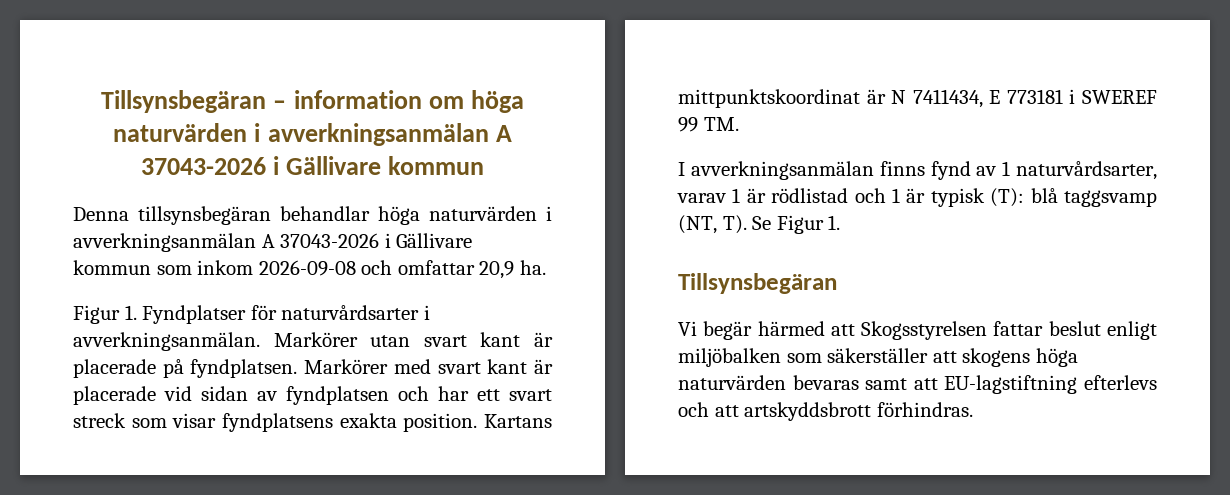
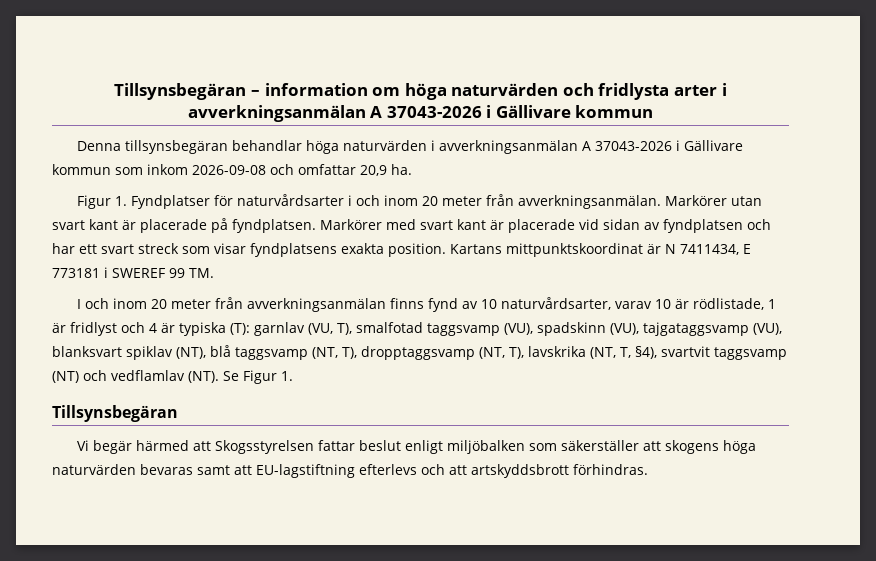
(248, 132) none -> [562,83,718,100] och fridlysta arter
(430, 312) none -> [356,194,515,206] och inom 20 meter från
(685, 169) none -> [85,297,244,309] och inom 20 meter från
[1002,161,1011,176] 1 -> [481,299,498,309] 10
[732,188,1157,207] [678,215,747,234] 1 är rödlistad och 1 är typisk (T): blå taggsvamp (NT, T). -> [655,298,777,310] [52,322,782,336] [52,345,787,360] [52,370,219,383] 10 är rödlistade, 1 är fridlyst och 4 är typiska (T): garnlav (VU, T), smalfotad taggsvamp (VU), spadskinn (VU), tajgataggsvamp (VU), blanksvart spiklav (NT), blå taggsvamp (NT, T), dropptaggsvamp (NT, T), lavskrika (NT, T, §4), svartvit taggsvamp (NT) och vedflamlav (NT).

